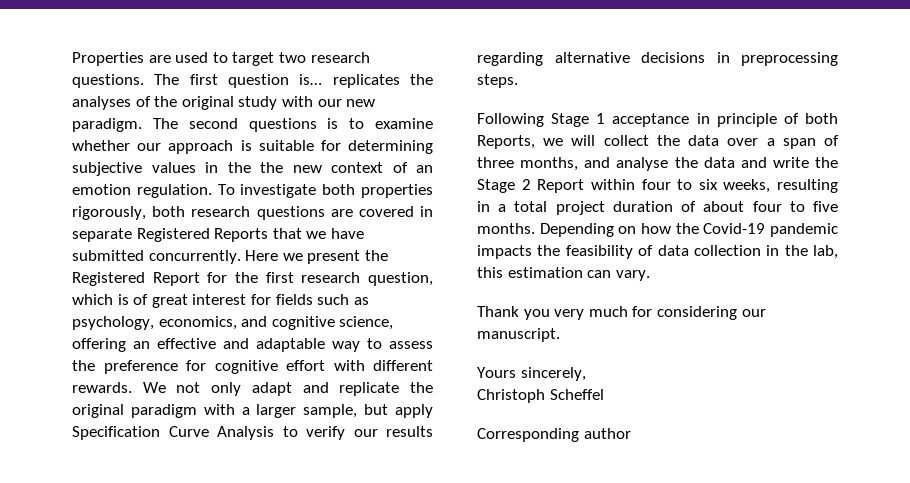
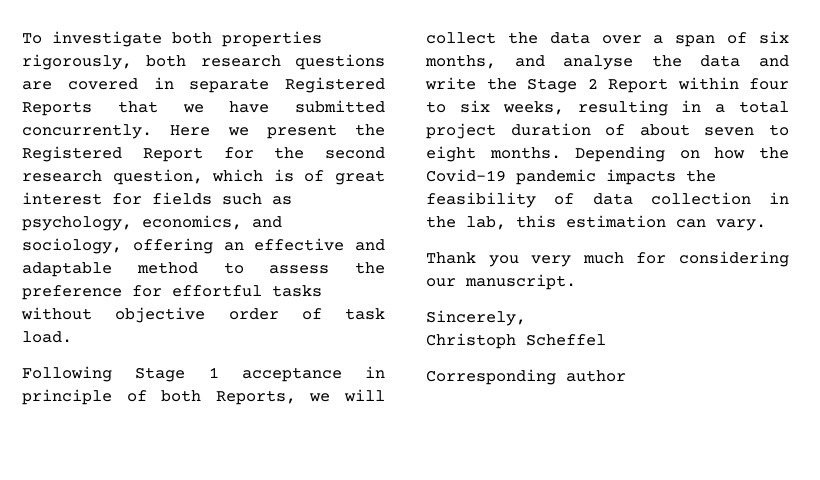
[72,52,370,66] [72,74,433,88] [72,96,376,110] [72,118,433,132] [72,140,433,154] [72,162,433,176] [72,184,212,198] Properties are used to target two research questions. The first question is… replicates the analyses of the original study with our new paradigm. The second questions is to examine whether our approach is suitable for determining subjective values in the the new context of an emotion regulation. -> (22, 38) none
[265,272,294,283] first -> [325,147,385,159] second
[271,316,394,330] cognitive science, -> [22,238,122,254] sociology,
[332,341,360,352] way -> [136,262,198,274] method
[214,360,433,374] [72,382,434,396] [72,404,433,418] [72,426,433,440] [477,52,838,66] [477,74,518,88] cognitive effort with different rewards. We not only adapt and replicate the original paradigm with a larger sample, but apply Specification Curve Analysis to verify our results regarding alternative decisions in preprocessing steps. -> [172,285,322,297] [21,307,385,323] [22,331,72,343] effortful tasks without objective order of task load.
[477,157,514,168] three -> [759,31,789,44] six
[752,201,838,212] four to five -> [704,124,789,136] [426,146,476,162] seven to eight
[477,367,586,381] Yours sincerely, -> [426,310,526,326] Sincerely,

